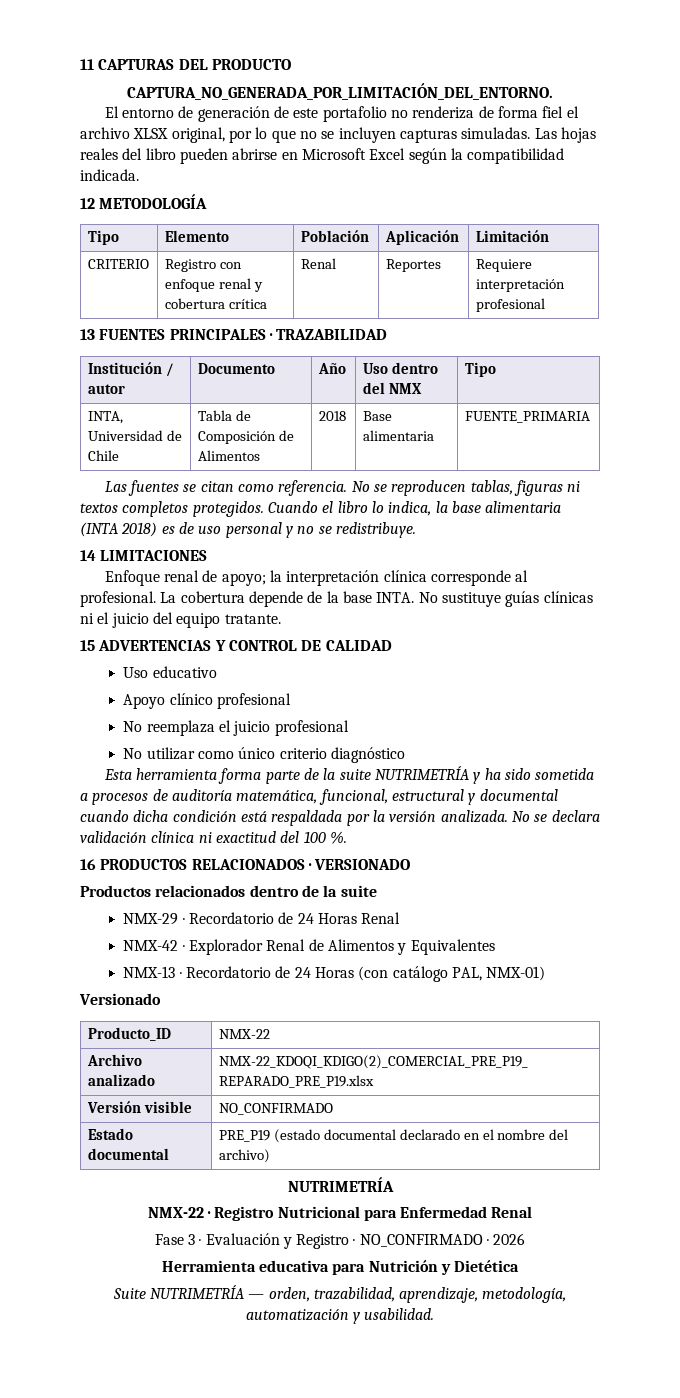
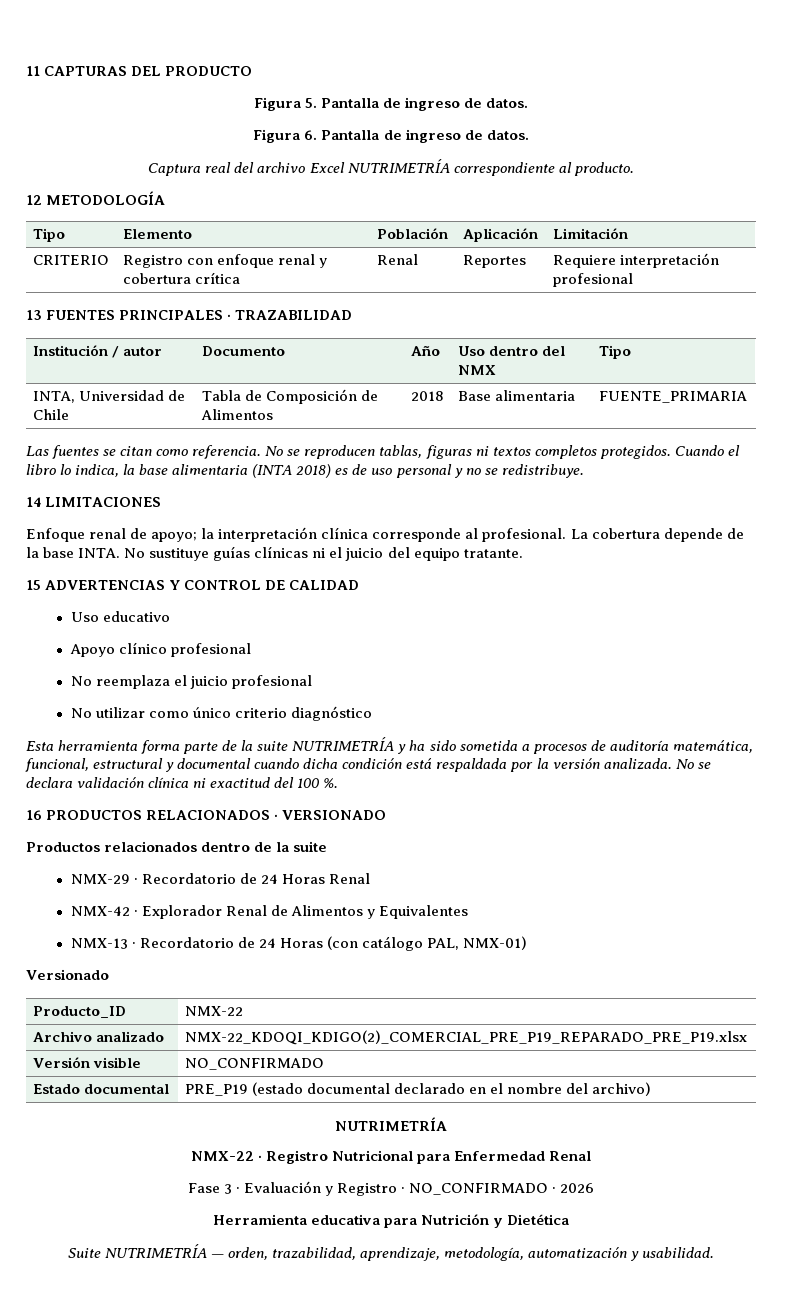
[127,83,553,100] [104,106,579,122] [80,127,596,143] [80,148,565,164] [80,169,139,181] CAPTURA_NO_GENERADA_POR_LIMITACIÓN_DEL_ENTORNO. // El entorno de generación de este portafolio no renderiza de forma fiel el archivo XLSX original, por lo que no se incluyen capturas simuladas. Las hojas reales del libro pueden abrirse en Microsoft Excel según la compatibilidad indicada. -> [253,97,529,111] [253,129,529,143] [148,159,634,176] Figura 5. Pantalla de ingreso de datos. // Figura 6. Pantalla de ingreso de datos. // Captura real del archivo Excel NUTRIMETRÍA correspondiente al producto.

